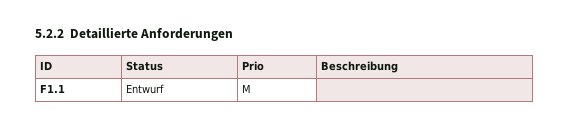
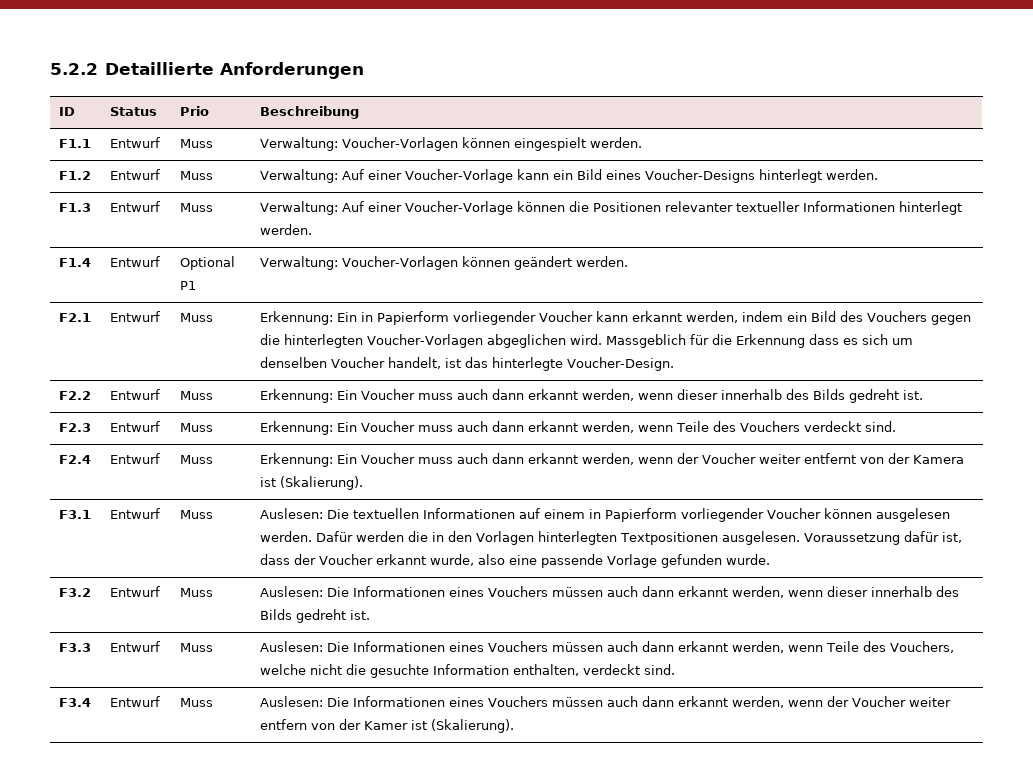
[241,84,251,93] M | -> [180,139,214,148] [260,137,643,151] [59,171,92,180] [110,169,161,180] [180,171,214,180] [260,169,879,183] [59,203,92,212] [110,201,161,212] [180,203,214,212] [260,201,963,215] [260,224,313,235] [59,258,92,267] [110,256,161,267] [180,256,236,270] [180,281,197,290] [260,256,629,270] [59,313,92,322] [110,311,161,322] [180,313,214,322] [260,311,972,325] [260,334,914,348] [260,357,675,371] [59,391,92,400] [110,389,161,400] [180,391,214,400] [260,389,924,403] [59,423,92,432] [110,421,161,432] [180,423,214,432] [260,421,897,435] [59,455,92,464] [110,453,161,464] [180,455,214,464] [260,453,965,467] [260,476,364,490] [59,510,92,519] [110,508,161,519] [180,510,214,519] [260,508,951,522] [260,531,963,545] [260,554,771,568] [59,588,92,597] [110,586,161,597] [180,588,214,597] [260,586,960,598] [260,609,371,623] [59,643,92,652] [110,641,161,652] [180,643,214,652] [260,641,955,653] [260,664,676,678] [59,698,92,707] [110,696,161,707] [180,698,214,707] [260,696,952,708] [260,719,515,733] Muss | Verwaltung: Voucher-Vorlagen können eingespielt werden. // F1.2 | Entwurf | Muss | Verwaltung: Auf einer Voucher-Vorlage kann ein Bild eines Voucher-Designs hinterlegt werden. // F1.3 | Entwurf | Muss | Verwaltung: Auf einer Voucher-Vorlage können die Positionen relevanter textueller Informationen hinterlegt werden. // F1.4 | Entwurf | Optional P1 | Verwaltung: Voucher-Vorlagen können geändert werden. // F2.1 | Entwurf | Muss | Erkennung: Ein in Papierform vorliegender Voucher kann erkannt werden, indem ein Bild des Vouchers gegen die hinterlegten Voucher-Vorlagen abgeglichen wird. Massgeblich für die Erkennung dass es sich um denselben Voucher handelt, ist das hinterlegte Voucher-Design. // F2.2 | Entwurf | Muss | Erkennung: Ein Voucher muss auch dann erkannt werden, wenn dieser innerhalb des Bilds gedreht ist. // F2.3 | Entwurf | Muss | Erkennung: Ein Voucher muss auch dann erkannt werden, wenn Teile des Vouchers verdeckt sind. // F2.4 | Entwurf | Muss | Erkennung: Ein Voucher muss auch dann erkannt werden, wenn der Voucher weiter entfernt von der Kamera ist (Skalierung). // F3.1 | Entwurf | Muss | Auslesen: Die textuellen Informationen auf einem in Papierform vorliegender Voucher können ausgelesen werden. Dafür werden die in den Vorlagen hinterlegten Textpositionen ausgelesen. Voraussetzung dafür ist, dass der Voucher erkannt wurde, also eine passende Vorlage gefunden wurde. // F3.2 | Entwurf | Muss | Auslesen: Die Informationen eines Vouchers müssen auch dann erkannt werden, wenn dieser innerhalb des Bilds gedreht ist. // F3.3 | Entwurf | Muss | Auslesen: Die Informationen eines Vouchers müssen auch dann erkannt werden, wenn Teile des Vouchers, welche nicht die gesuchte Information enthalten, verdeckt sind. // F3.4 | Entwurf | Muss | Auslesen: Die Informationen eines Vouchers müssen auch dann erkannt werden, wenn der Voucher weiter entfern von der Kamer ist (Skalierung).

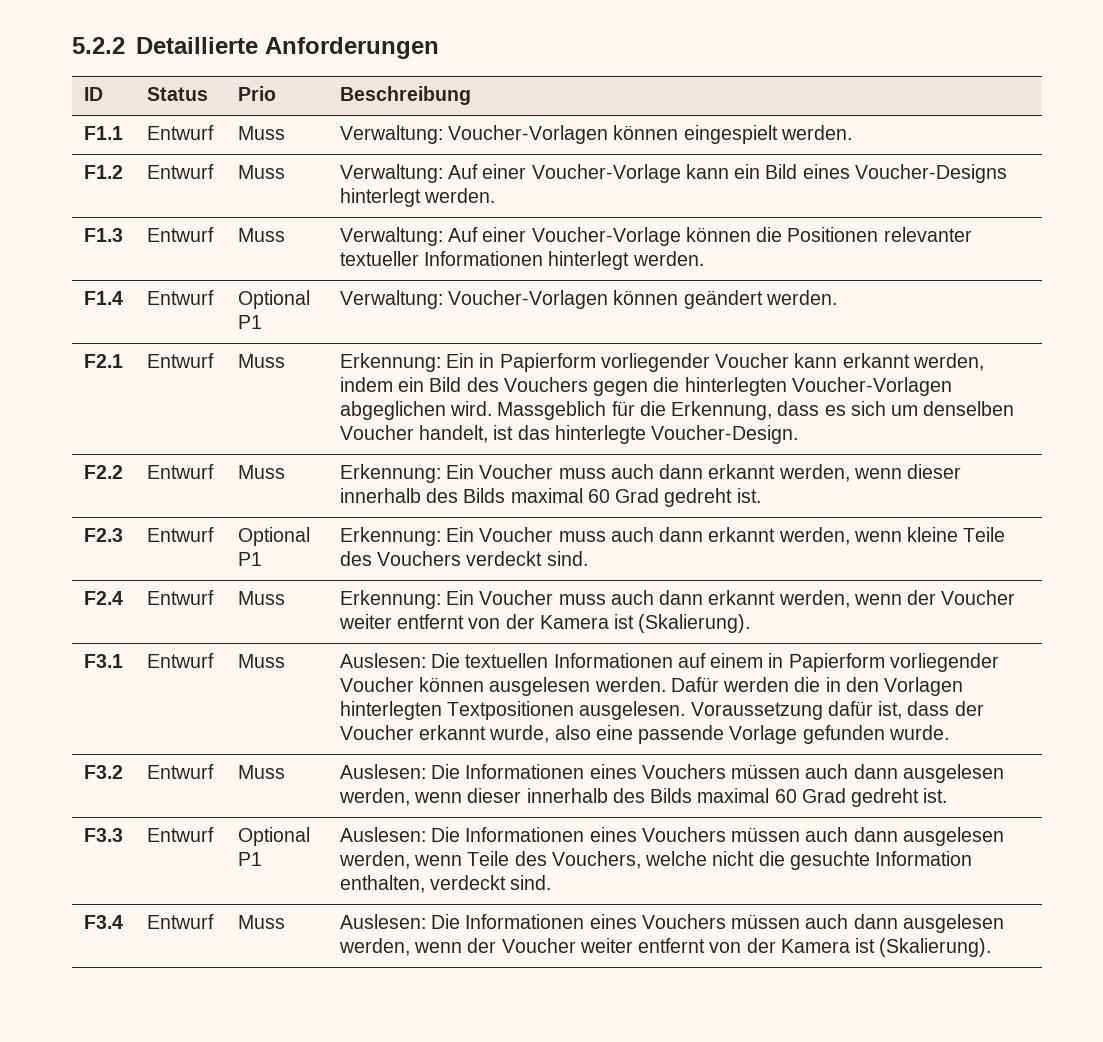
[736,334,806,348] Erkennung -> [671,401,773,420] Erkennung,
(846, 394) none -> [510,488,660,503] maximal 60 Grad
[180,423,214,432] [260,421,674,435] Muss | Erkennung: Ein Voucher muss auch dann erkannt werden, wenn -> [237,527,310,546] [237,552,262,566] [339,527,959,546] Optional P1 | Erkennung: Ein Voucher muss auch dann erkannt werden, wenn kleine
[678,586,960,598] [260,609,293,620] erkannt werden, wenn dieser innerhalb des Bilds -> [902,764,1004,783] [338,788,846,806] ausgelesen werden, wenn dieser innerhalb des Bilds maximal 60 Grad
[180,643,214,652] [260,641,729,652] Muss | Auslesen: Die Informationen eines Vouchers müssen auch dann erkannt -> [237,827,310,846] [237,852,262,866] [339,827,1004,846] Optional P1 | Auslesen: Die Informationen eines Vouchers müssen auch dann ausgelesen
[678,696,952,708] [260,719,409,730] erkannt werden, wenn der Voucher weiter entfern von der Kamer -> [902,914,1004,933] [338,938,850,956] ausgelesen werden, wenn der Voucher weiter entfernt von der Kamera

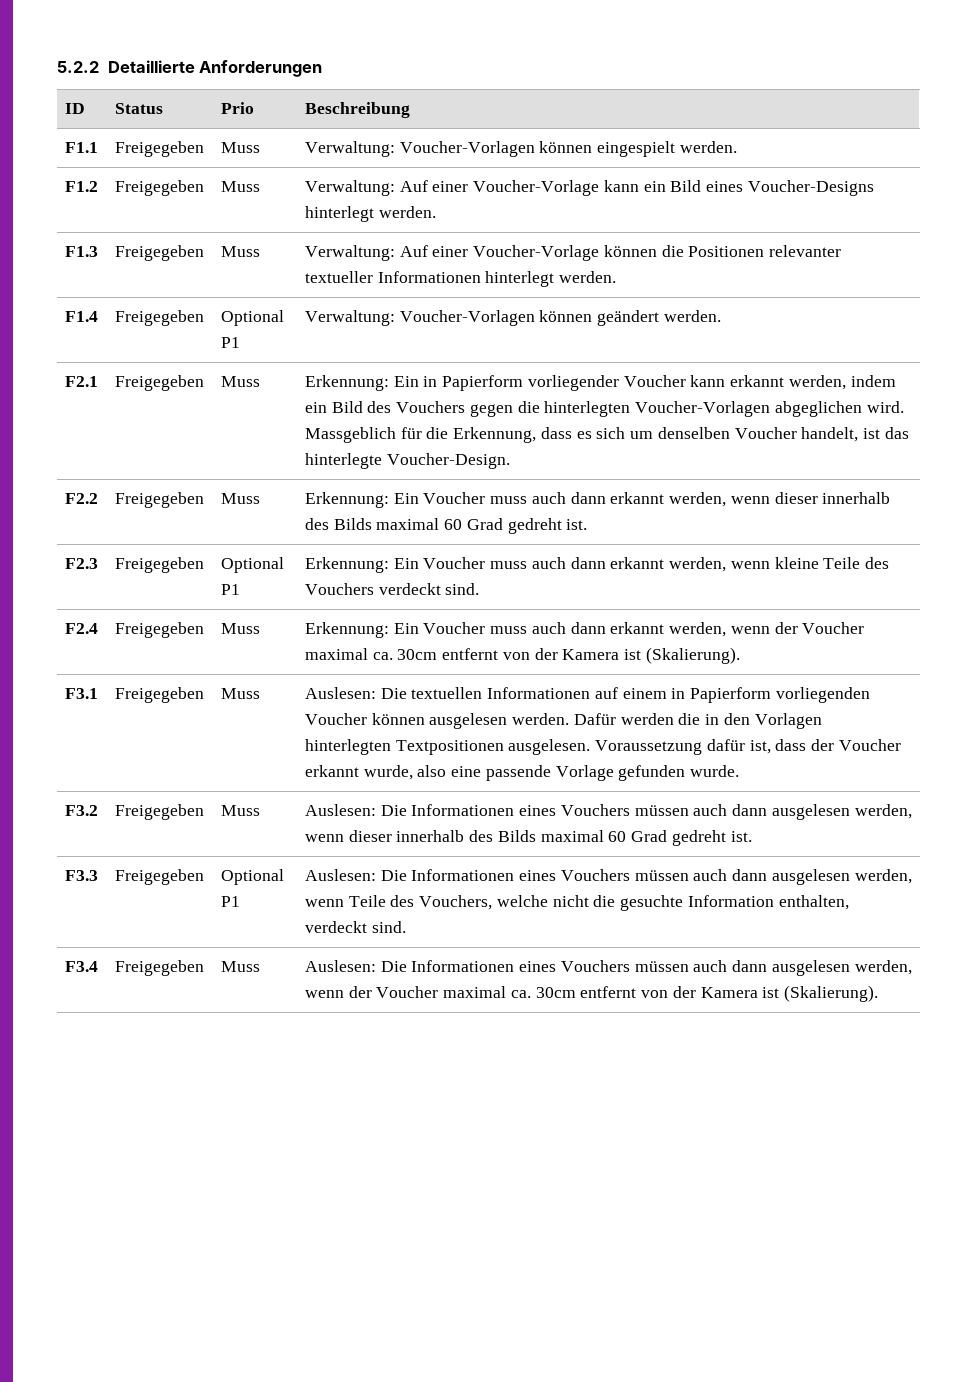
[146,125,214,140] Entwurf -> [115,141,205,157] Freigegeben
[146,164,214,179] Entwurf -> [115,180,205,196] Freigegeben
[146,227,214,242] Entwurf -> [115,245,205,261] Freigegeben
[146,290,214,305] Entwurf -> [115,310,205,326] Freigegeben
[146,353,214,368] Entwurf -> [115,375,205,391] Freigegeben
[146,464,214,479] Entwurf -> [115,492,205,508] Freigegeben
[146,527,214,542] Entwurf -> [115,557,205,573] Freigegeben
[146,590,214,605] Entwurf -> [115,622,205,638] Freigegeben
[338,614,392,629] weiter -> [305,648,438,660] maximal ca. 30cm
[146,653,214,668] Entwurf -> [115,687,205,703] Freigegeben
[889,653,999,672] vorliegender -> [775,687,870,703] vorliegenden
[146,764,214,779] Entwurf -> [115,804,205,820] Freigegeben
[146,827,214,842] Entwurf -> [115,869,205,885] Freigegeben
[146,914,214,929] Entwurf -> [115,960,205,976] Freigegeben
[579,938,633,953] weiter -> [443,986,576,998] maximal ca. 30cm

